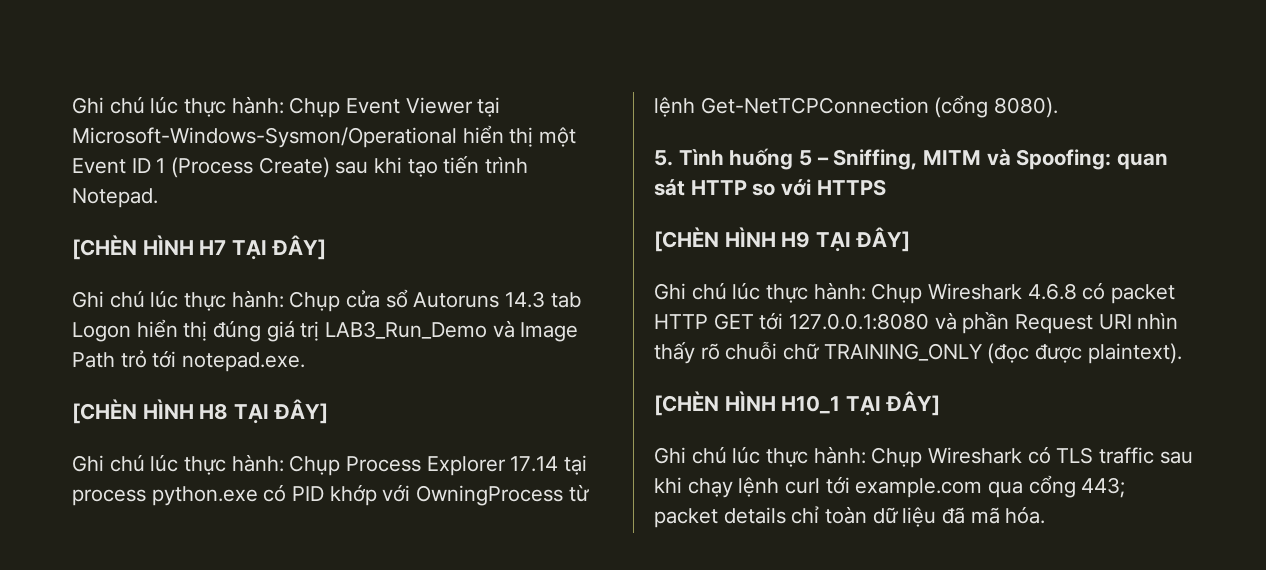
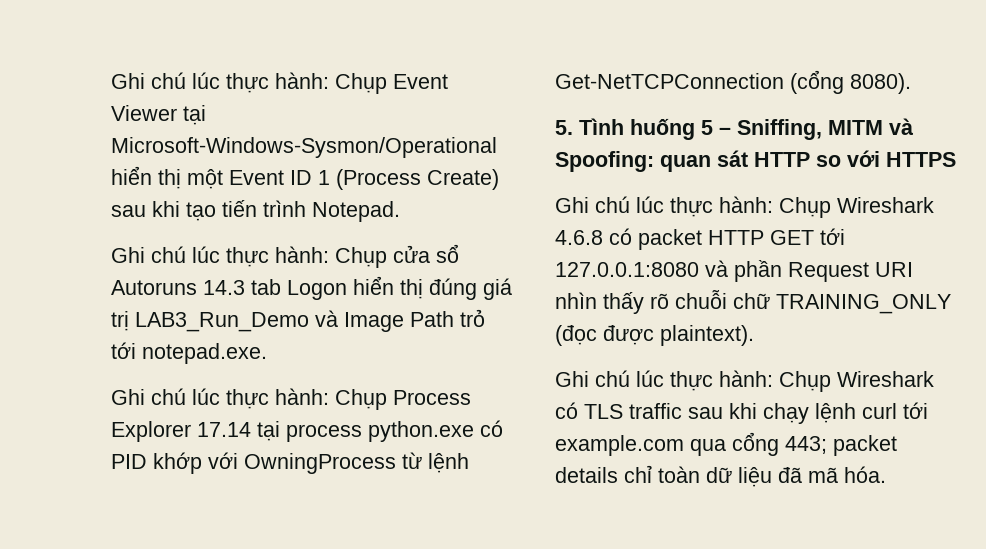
[72,235,326,260] // [CHÈN HÌNH H7 TẠI ĐÂY] -> (400, 211) none
[72,399,328,424] // [CHÈN HÌNH H8 TẠI ĐÂY] -> (267, 353) none
[654,227,910,252] // [CHÈN HÌNH H9 TẠI ĐÂY] -> (956, 159) none
[654,391,940,416] // [CHÈN HÌNH H10_1 TẠI ĐÂY] -> (754, 335) none

